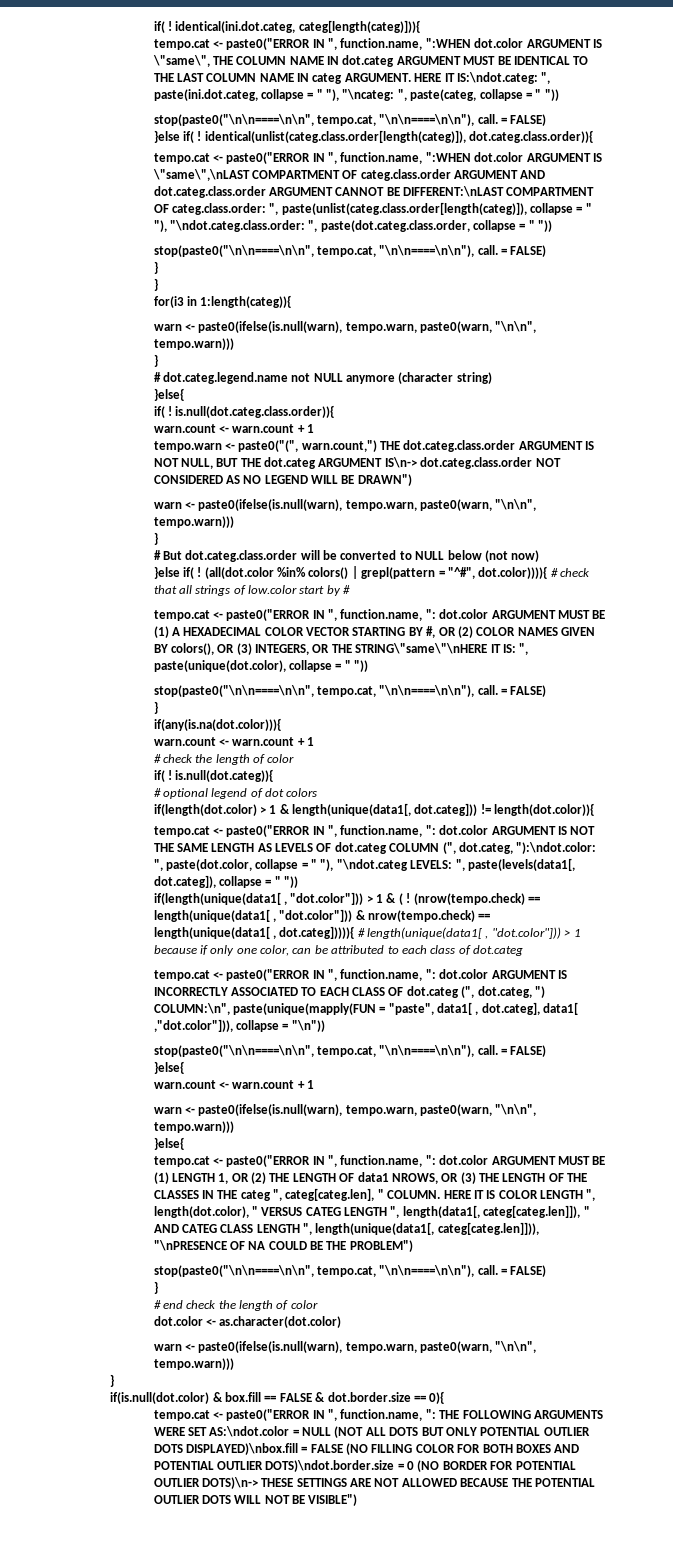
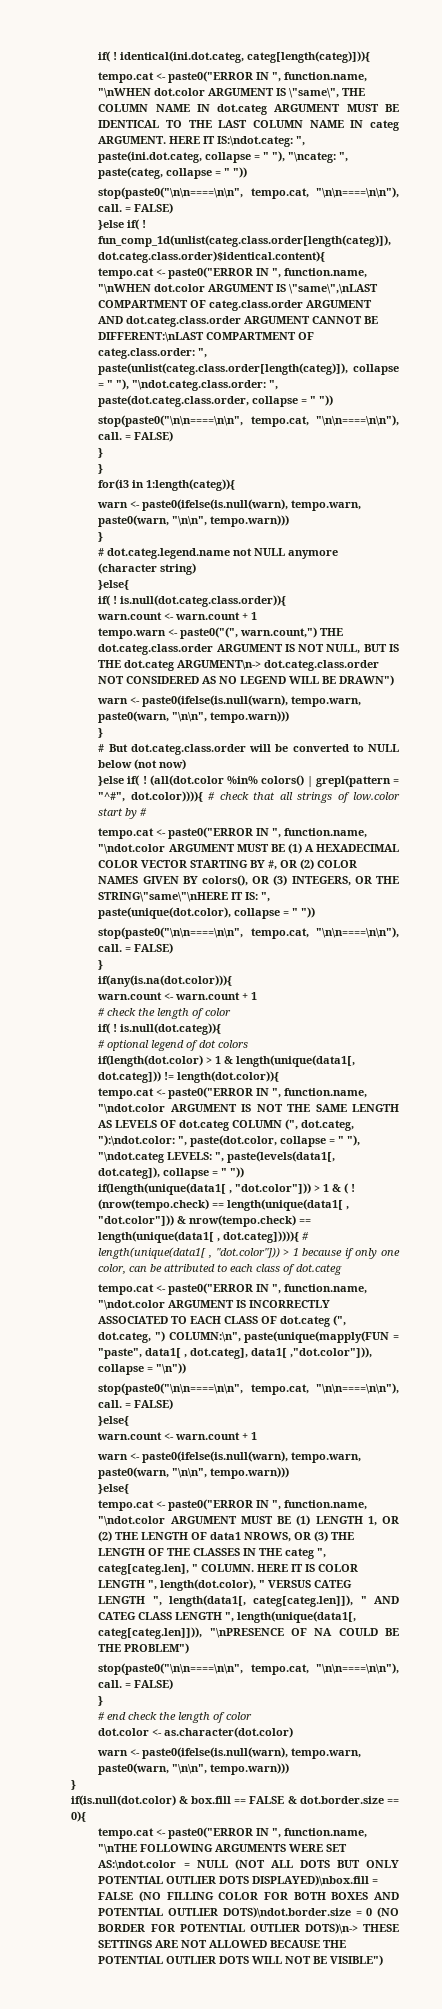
[425,38,471,48] ":WHEN -> [98,88,152,98] "\nWHEN
[204,130,594,143] [153,152,471,164] identical(unlist(categ.class.order[length(categ)]), dot.categ.class.order)){ // tempo.cat <- paste0("ERROR IN ", function.name, ":WHEN -> [98,235,392,247] [98,251,326,263] [98,267,368,279] [98,284,152,294] fun_comp_1d(unlist(categ.class.order[length(categ)]), dot.categ.class.order)$identical.content){ // tempo.cat <- paste0("ERROR IN ", function.name, "\nWHEN
(239, 462) none -> [389,644,400,652] IS
[318,457,417,468] ARGUMENT IS\n-> -> [177,660,262,670] ARGUMENT\n->
[425,609,489,619] ": dot.color -> [98,844,166,854] "\ndot.color
[425,825,489,835] ": dot.color -> [98,1104,166,1114] "\ndot.color
[425,969,489,979] ": dot.color -> [98,1300,166,1310] "\ndot.color
[425,1155,489,1165] ": dot.color -> [98,1516,166,1526] "\ndot.color
[425,1409,460,1419] ": THE -> [98,1844,138,1854] "\nTHE

